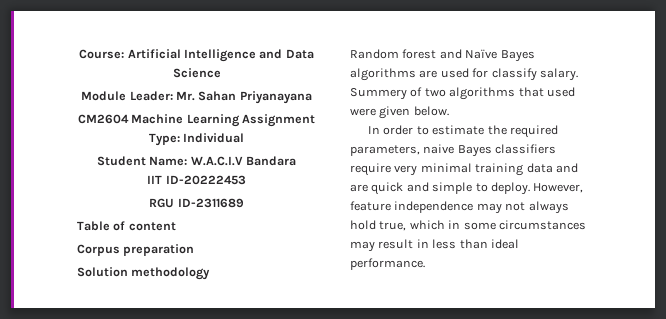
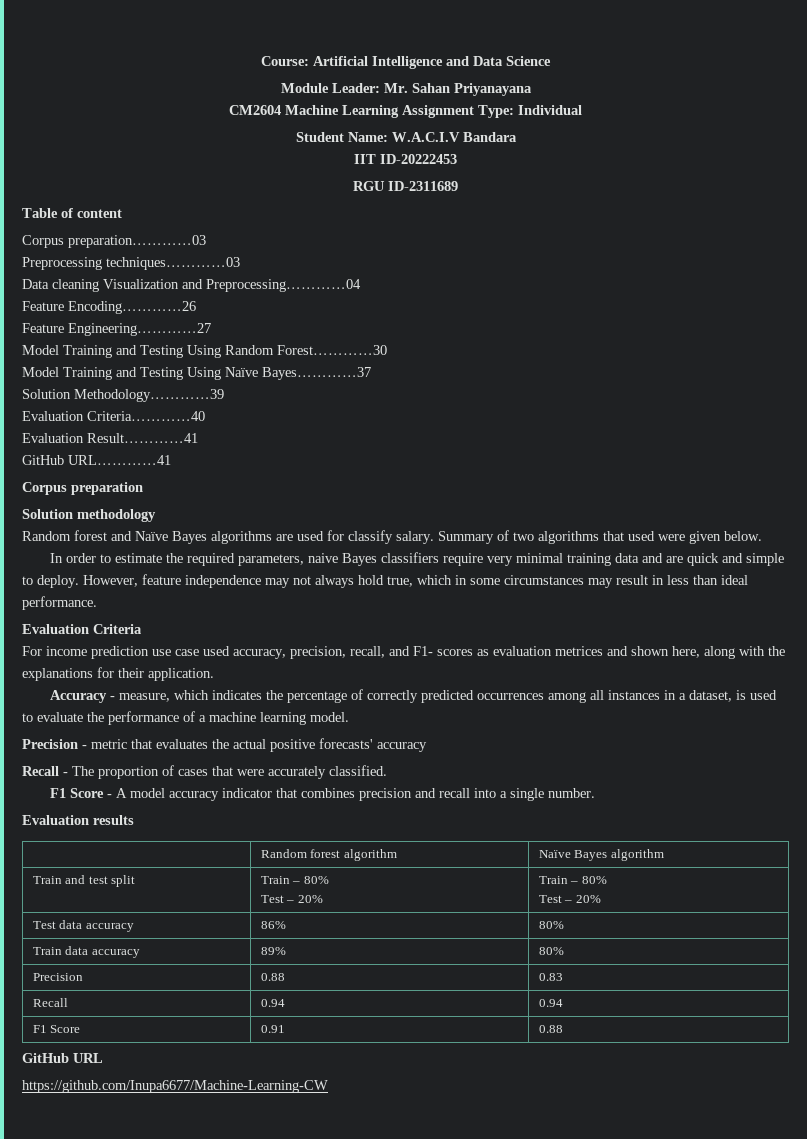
(176, 226) none -> [22,235,206,248] [22,257,240,270] [22,279,361,292] [22,301,196,314] [22,323,211,336] [22,345,387,358] [22,367,371,380] [22,389,224,402] [22,411,205,421] [22,433,198,443] [22,455,171,465] // Corpus preparation…………03 // Preprocessing techniques…………03 // Data cleaning Visualization and Preprocessing…………04 // Feature Encoding…………26 // Feature Engineering…………27 // Model Training and Testing Using Random Forest…………30 // Model Training and Testing Using Naïve Bayes…………37 // Solution Methodology…………39 // Evaluation Criteria…………40 // Evaluation Result…………41 // GitHub URL…………41
[350,88,407,100] Summery -> [438,531,494,544] Summary
(425, 264) none -> [22,624,142,634] [22,646,785,659] [22,667,214,681] [50,689,778,703] [22,711,349,725] [22,738,427,752] [22,765,387,779] [50,788,596,801] [22,815,134,825] [260,849,397,861] [538,849,664,861] [32,875,136,887] [260,876,329,884] [260,895,323,903] [538,876,607,884] [538,895,601,903] [32,920,134,932] [260,921,286,929] [538,921,564,929] [32,946,140,958] [260,947,286,955] [538,947,564,955] [32,973,83,981] [260,973,285,981] [538,973,563,981] [32,998,68,1007] [260,999,285,1007] [538,999,563,1007] [32,1025,81,1033] [260,1025,285,1033] [538,1025,563,1033] [22,1053,103,1063] [22,1080,328,1093] // Evaluation Criteria // For income prediction use case used accuracy, precision, recall, and F1- scores as evaluation metrices and shown here, along with the explanations for their application. // Accuracy - measure, which indicates the percentage of correctly predicted occurrences among all instances in a dataset, is used to evaluate the performance of a machine learning model. // Precision - metric that evaluates the actual positive forecasts' accuracy // Recall - The proportion of cases that were accurately classified. // F1 Score - A model accuracy indicator that combines precision and recall into a single number. // Evaluation results // | Random forest algorithm | Naïve Bayes algorithm // Train and test split | Train – 80% // Test – 20% | Train – 80% // Test – 20% // Test data accuracy | 86% | 80% // Train data accuracy | 89% | 80% // Precision | 0.88 | 0.83 // Recall | 0.94 | 0.94 // F1 Score | 0.91 | 0.88 // GitHub URL // https://github.com/Inupa6677/Machine-Learning-CW

